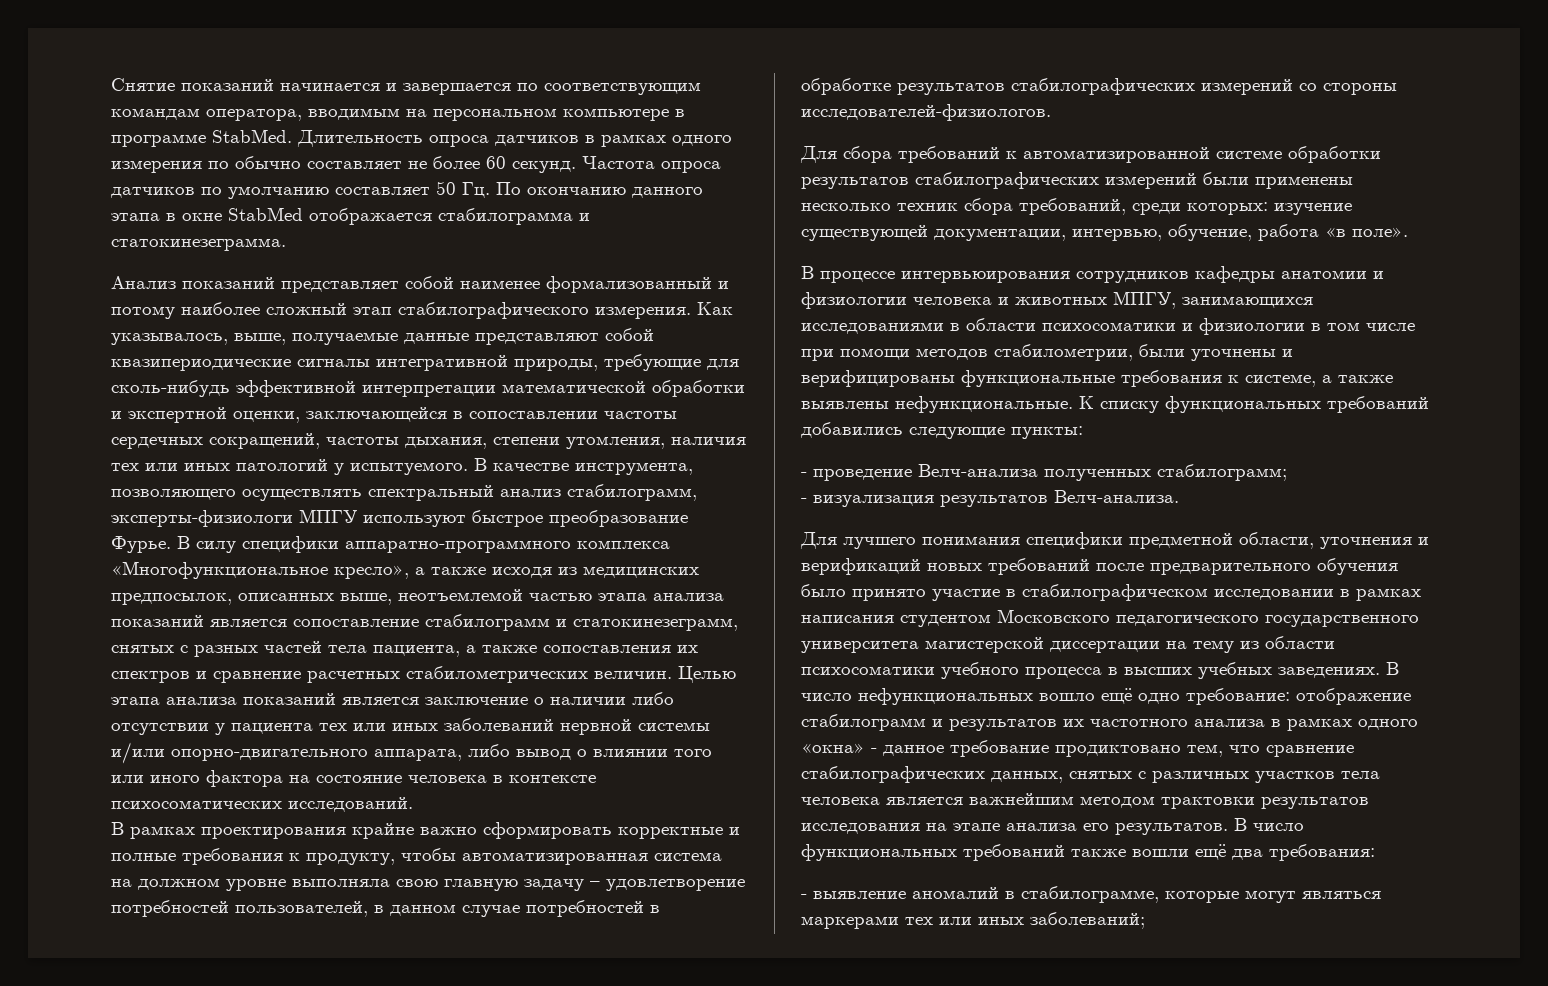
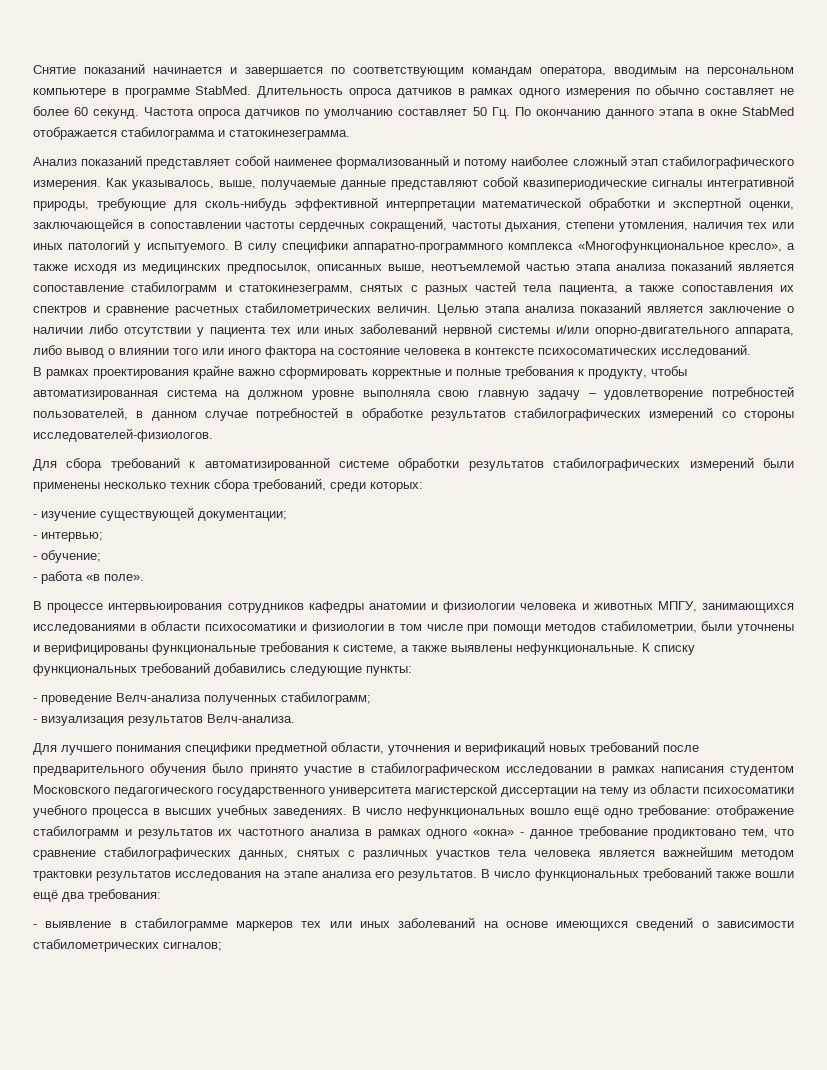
[493,462,693,475] [111,484,697,501] [111,509,688,527] [111,536,190,553] качестве инструмента, позволяющего осуществлять спектральный анализ стабилограмм, эксперты-физиологи МПГУ используют быстрое преобразование Фурье. В -> (243, 245) none
(1268, 208) none -> [33,514,37,518] // -
[934,224,1252,241] документации, интервью, обучение, -> [198,511,287,521] [33,532,103,542] [33,550,101,563] [33,577,37,581] документации; // - интервью; // - обучение; // -
[912,886,1381,903] [801,912,1145,929] аномалий в стабилограмме, которые могут являться маркерами тех или иных заболеваний; -> [119,917,795,931] [33,939,222,952] в стабилограмме маркеров тех или иных заболеваний на основе имеющихся сведений о зависимости стабилометрических сигналов;

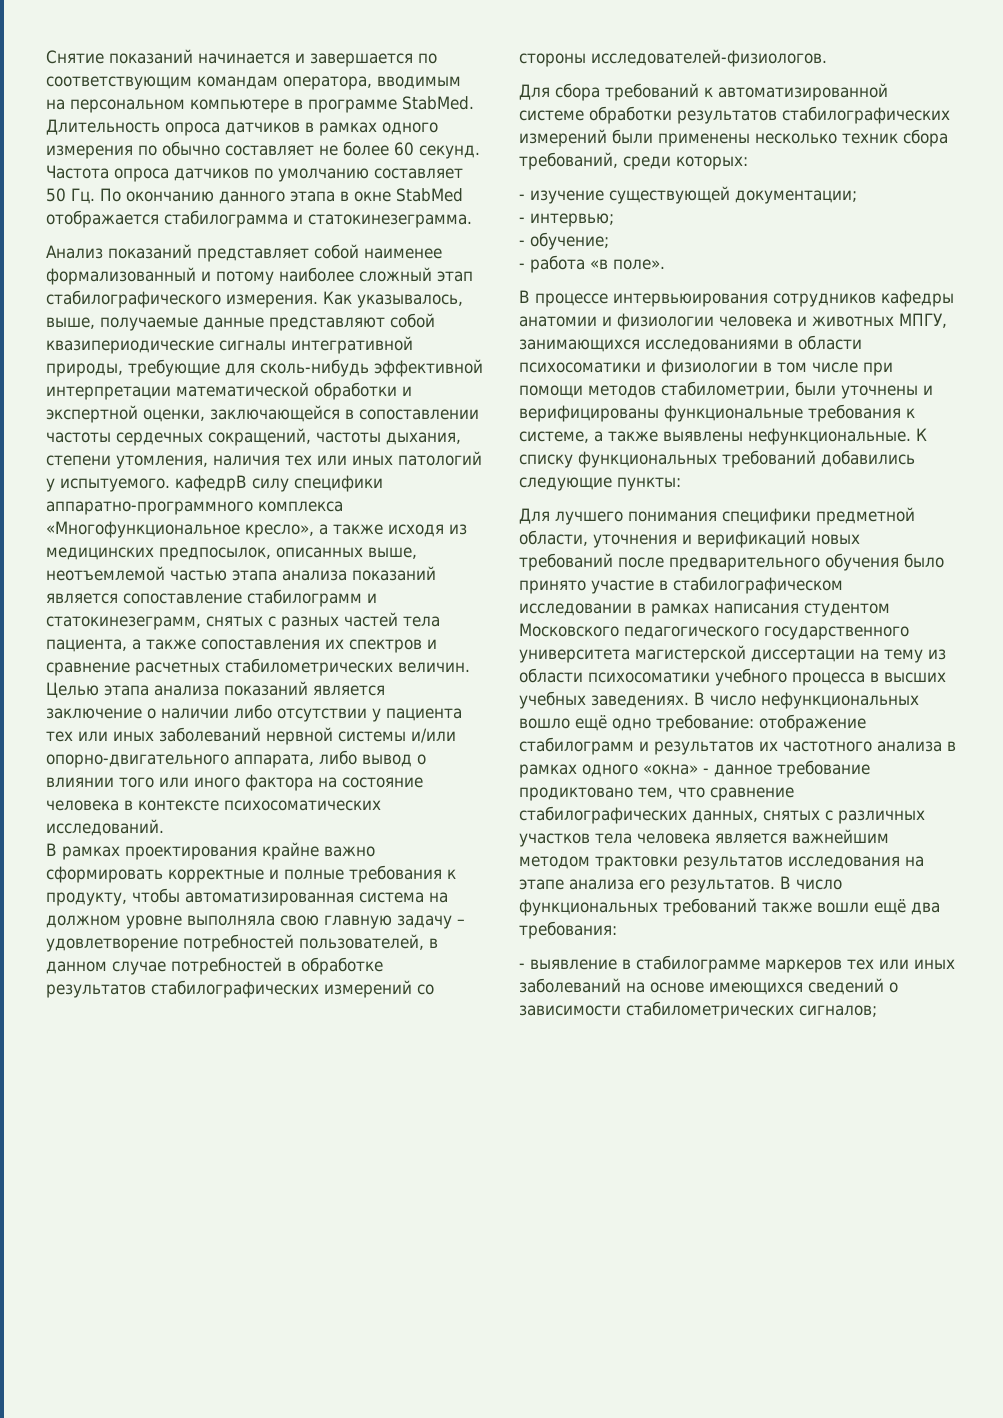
[233,241,243,250] В -> [175,475,247,492] кафедрВ
[33,692,371,705] [33,714,295,726] // - проведение Велч-анализа полученных стабилограмм; // - визуализация результатов Велч-анализа. -> (681, 484) none

